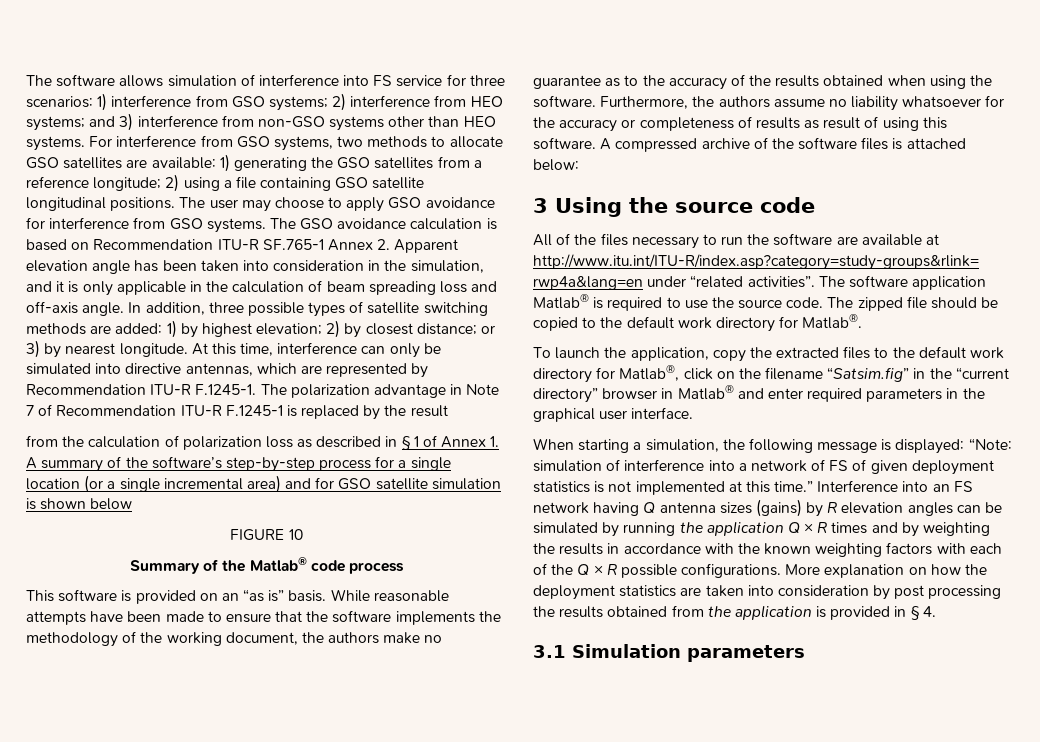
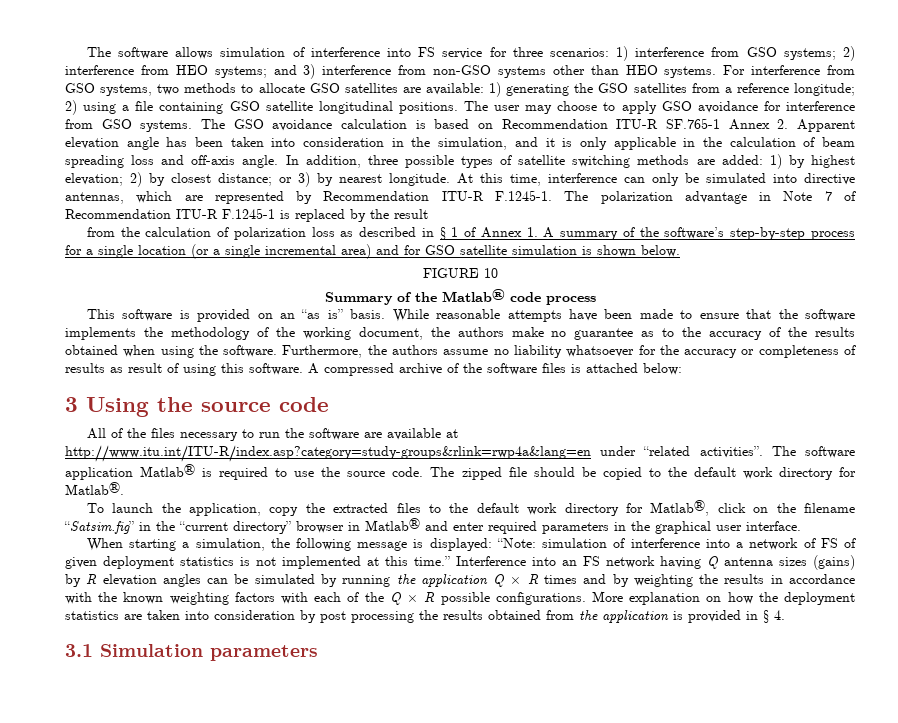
[90,498,133,510] below -> [641,245,680,257] below.

